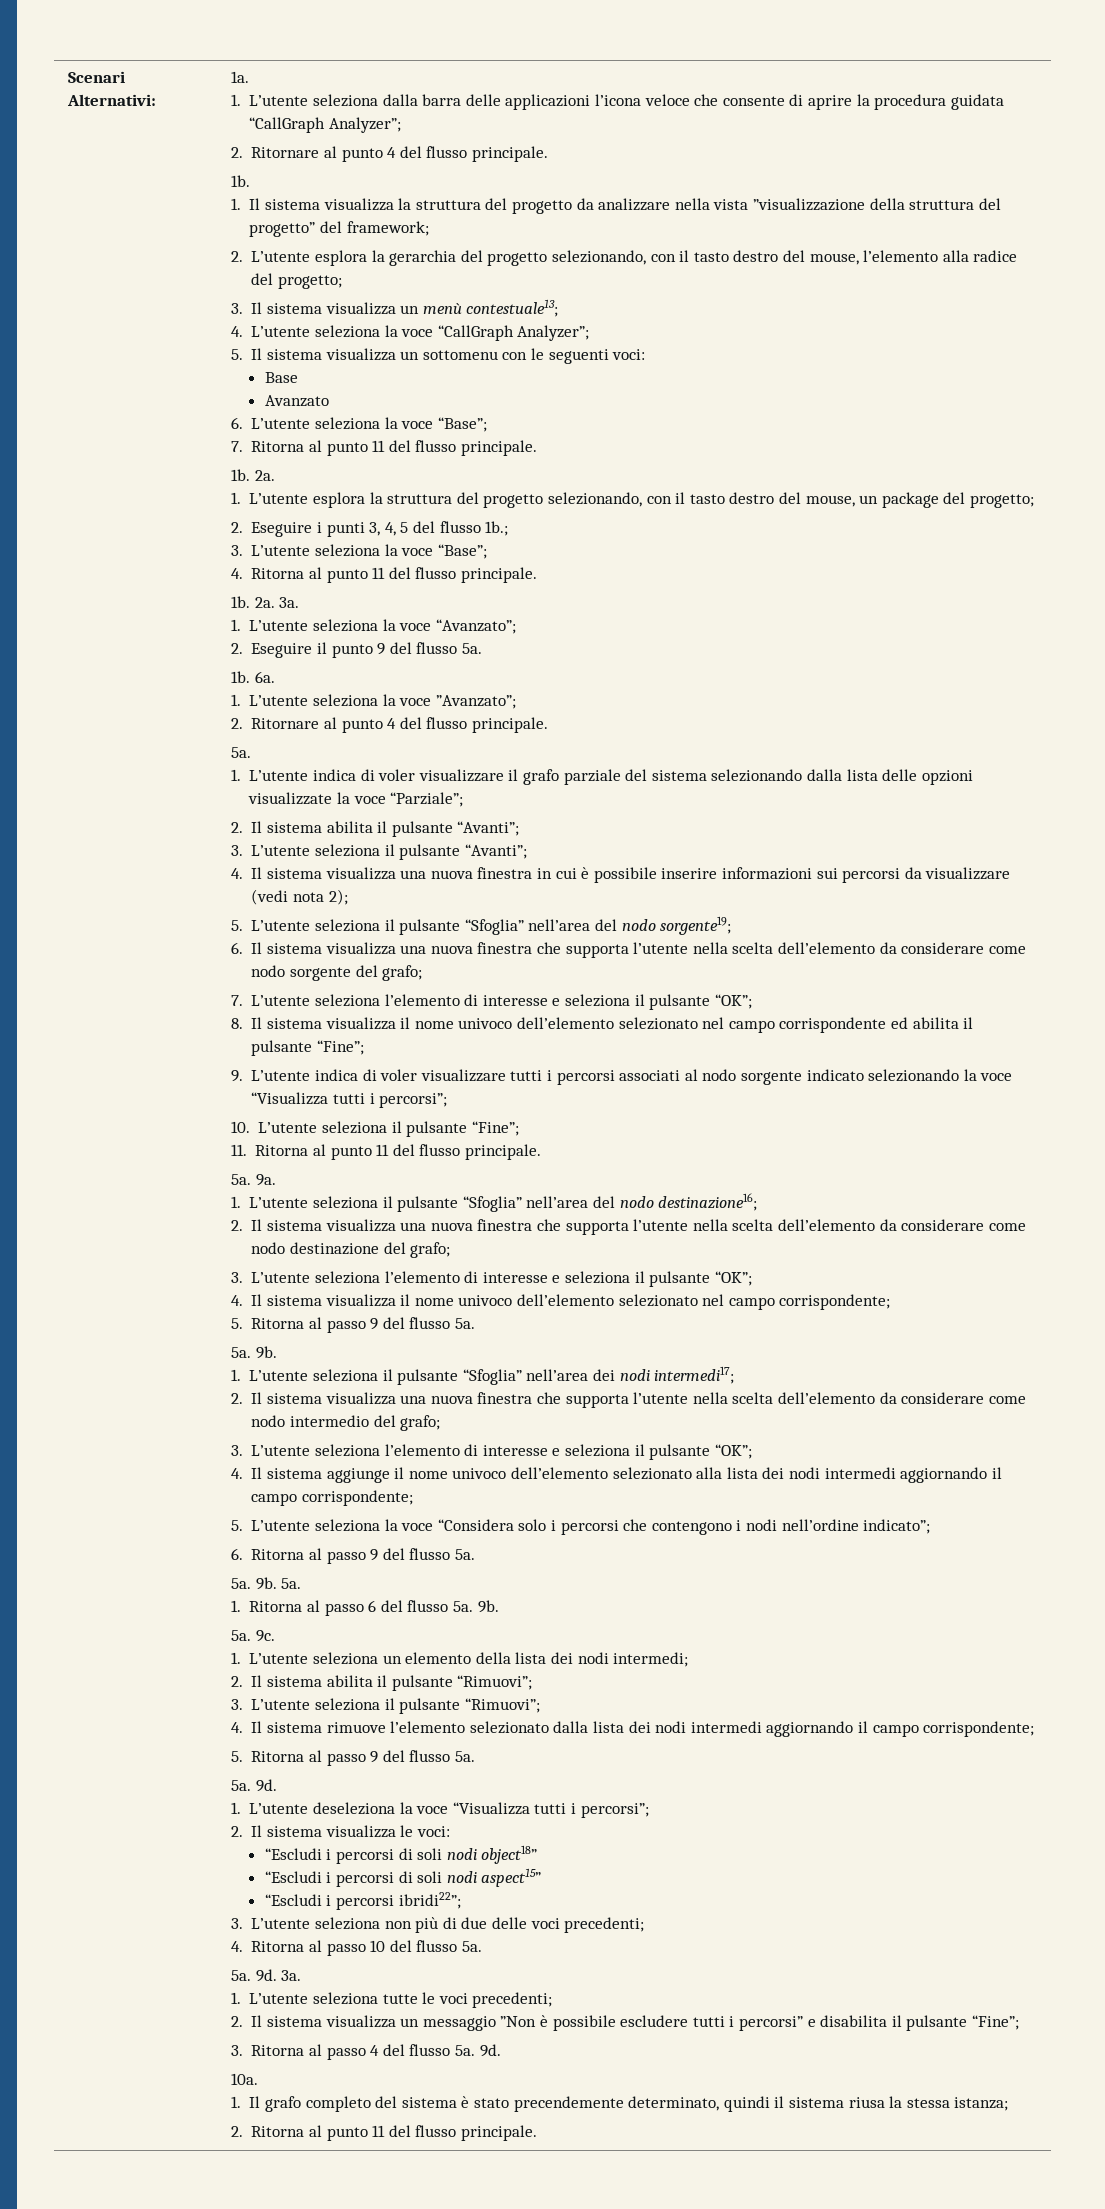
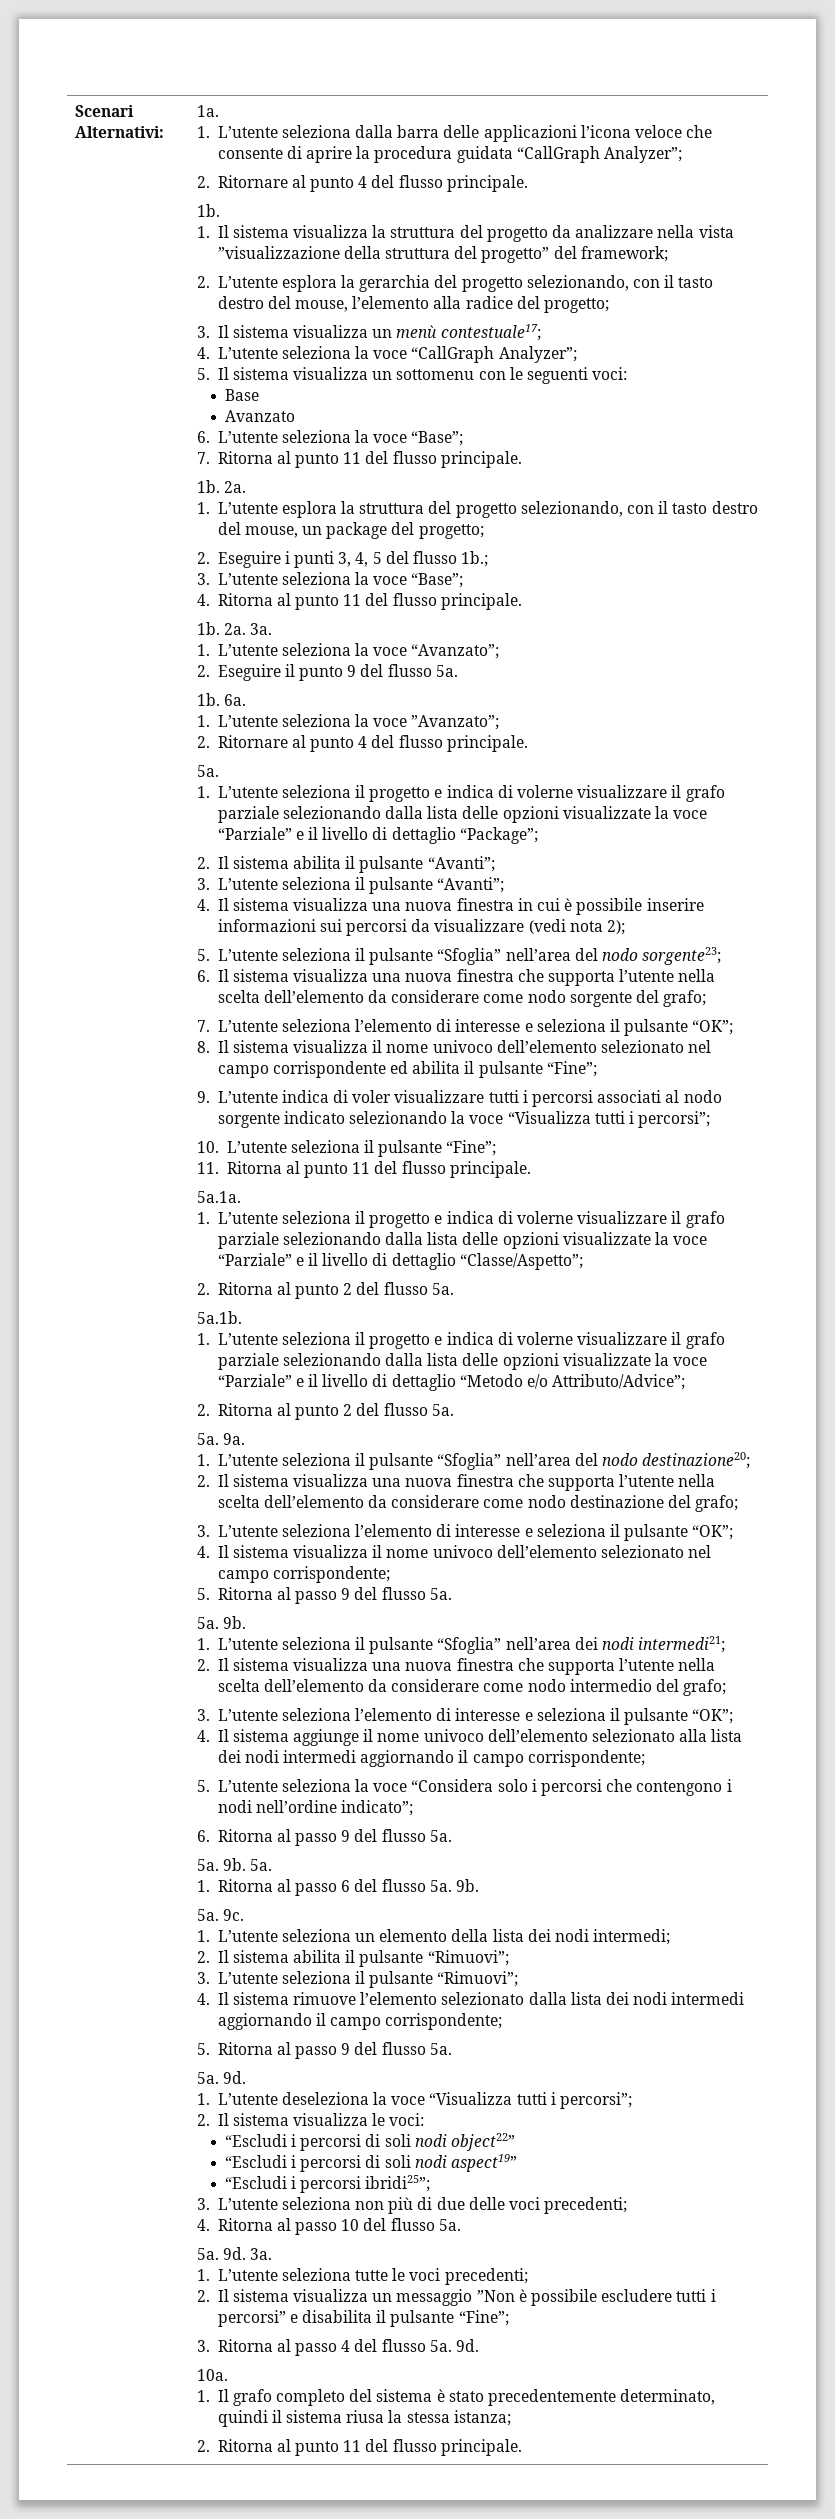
[466,299,559,317] contestuale13; -> [440,324,541,341] contestuale17;
[313,769,973,785] [248,792,464,807] indica di voler visualizzare il grafo parziale del sistema selezionando dalla lista delle opzioni visualizzate la voce “Parziale”; -> [281,785,725,802] [217,806,708,823] [217,827,538,844] seleziona il progetto e indica di volerne visualizzare il grafo parziale selezionando dalla lista delle opzioni visualizzate la voce “Parziale” e il livello di dettaglio “Package”;
[660,916,732,935] sorgente19; -> [642,947,722,965] sorgente23;
(541, 1152) none -> [196,1191,241,1203] [196,1211,725,1228] [217,1232,708,1249] [217,1253,583,1270] [196,1282,454,1299] [196,1311,242,1324] [196,1332,725,1349] [217,1353,708,1370] [217,1374,686,1391] [196,1403,454,1420] // 5a.1a. // 1. L’utente seleziona il progetto e indica di volerne visualizzare il grafo parziale selezionando dalla lista delle opzioni visualizzate la voce “Parziale” e il livello di dettaglio “Classe/Aspetto”; // 2. Ritorna al punto 2 del flusso 5a. // 5a.1b. // 1. L’utente seleziona il progetto e indica di volerne visualizzare il grafo parziale selezionando dalla lista delle opzioni visualizzate la voce “Parziale” e il livello di dettaglio “Metodo e/o Attributo/Advice”; // 2. Ritorna al punto 2 del flusso 5a.
[658,1193,758,1211] destinazione16; -> [642,1452,751,1469] destinazione20;
[654,1366,735,1384] intermedi17; -> [638,1636,726,1653] intermedi21;
[481,1845,538,1864] [264,1868,542,1887] [264,1892,461,1910] object18” // “Escludi i percorsi di soli nodi aspect15” // “Escludi i percorsi ibridi22”; -> [451,2133,516,2151] [224,2154,518,2172] [224,2175,431,2193] object22” // “Escludi i percorsi di soli nodi aspect19” // “Escludi i percorsi ibridi25”;
[513,2096,624,2112] precendemente -> [487,2389,616,2406] precedentemente

